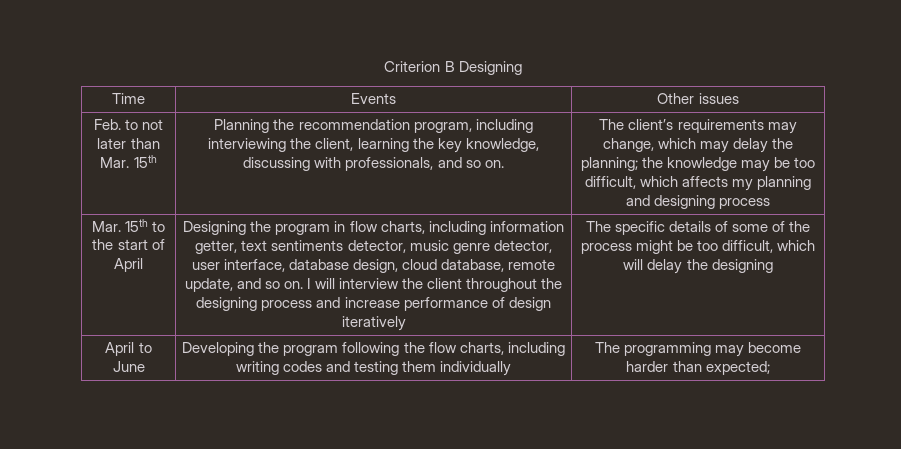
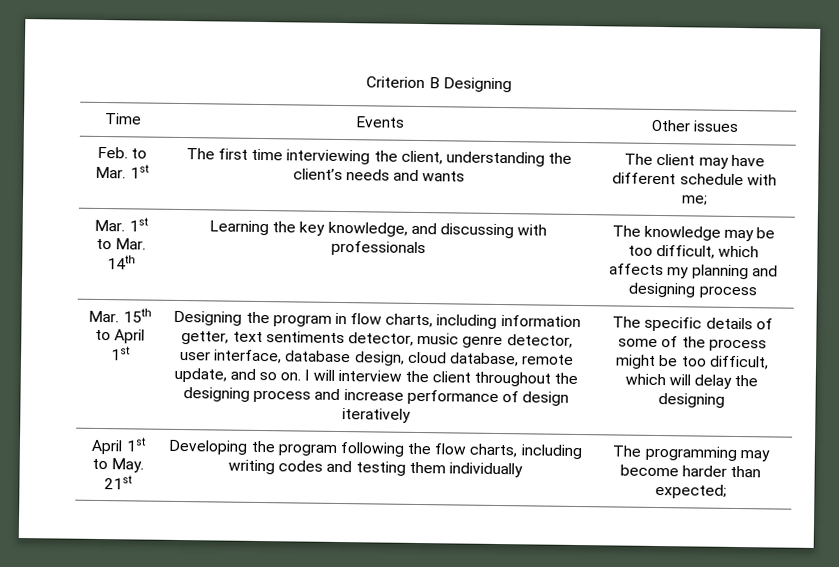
[142,119,164,130] [97,138,160,149] [100,155,157,168] [214,119,533,133] [208,138,409,152] not later than Mar. 15th | Planning the recommendation program, including interviewing the client, learning -> [95,164,150,179] [185,148,573,167] [292,168,466,182] [624,153,765,169] [612,172,777,186] [681,195,708,206] [94,217,149,232] [95,238,147,250] [106,255,136,270] [208,220,269,236] Mar. 1st | The first time interviewing the client, understanding the client’s needs and wants | The client may have different schedule with me; // Mar. 1st to Mar. 14th | Learning
(539, 145) none -> [410,222,437,235] and
[345,157,504,171] [599,119,797,134] [602,138,794,153] [580,157,663,171] professionals, and so on. | The client’s requirements may change, which may delay the planning; the -> [330,240,426,257] [611,225,641,237] professionals | The
[92,239,165,250] [114,258,143,272] the start of April -> [114,329,146,344] [110,346,131,361] April 1st
[138,342,152,353] [112,361,145,372] to June -> [125,437,147,452] [91,458,145,473] [104,475,133,490] 1st to May. 21st

